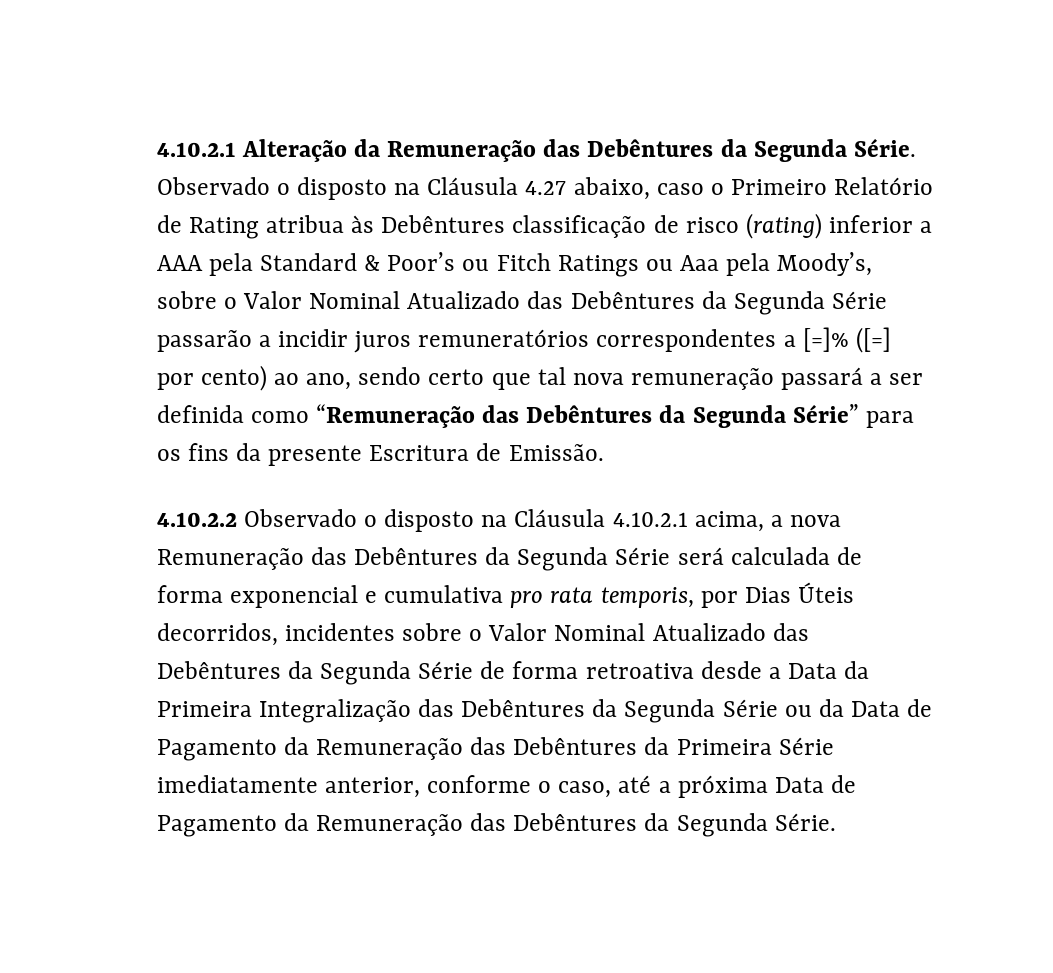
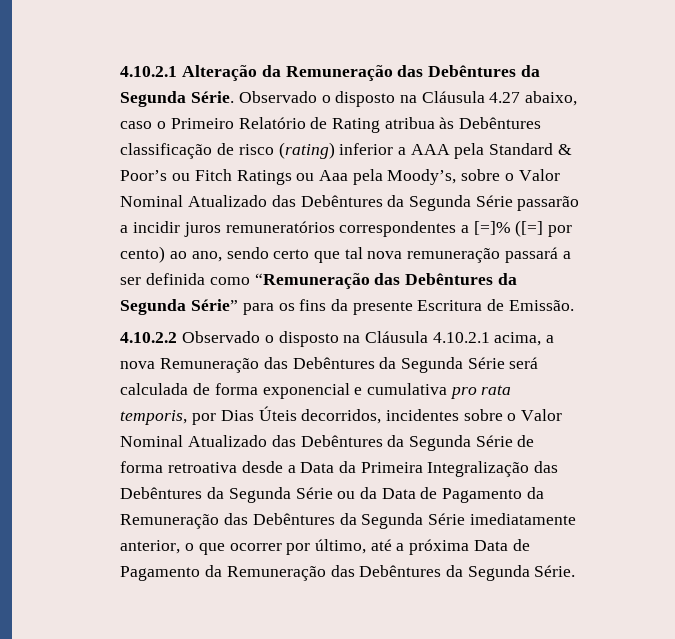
[676,739,772,755] Primeira -> [361,513,424,529] Segunda
[426,775,612,798] conforme o caso, -> [185,539,367,555] o que ocorrer por último,

